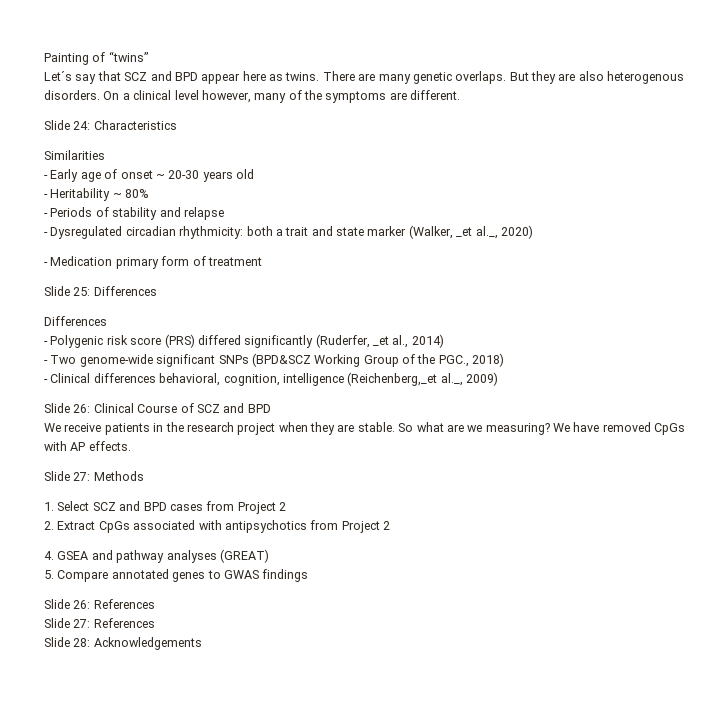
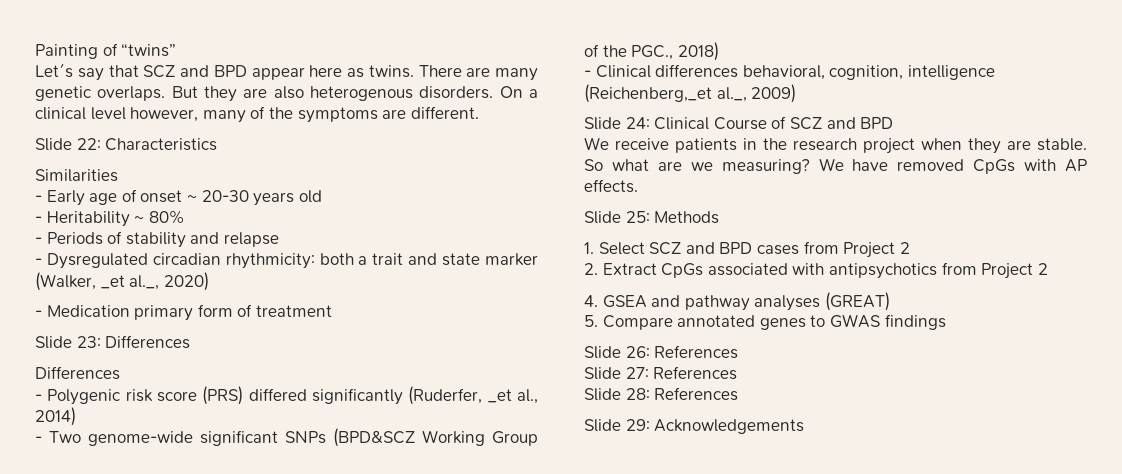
[73,121,91,130] 24: -> [76,138,101,150] 22:
[73,287,91,296] 25: -> [76,336,101,348] 23:
[73,404,91,413] 26: -> [625,117,650,129] 24:
[73,472,91,481] 27: -> [625,211,650,223] 25:
(91, 642) none -> [654,387,739,401] [584,419,650,432] References // Slide 29:

